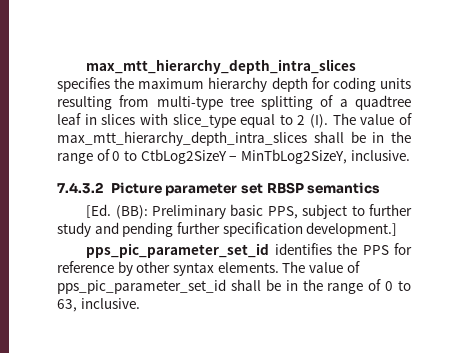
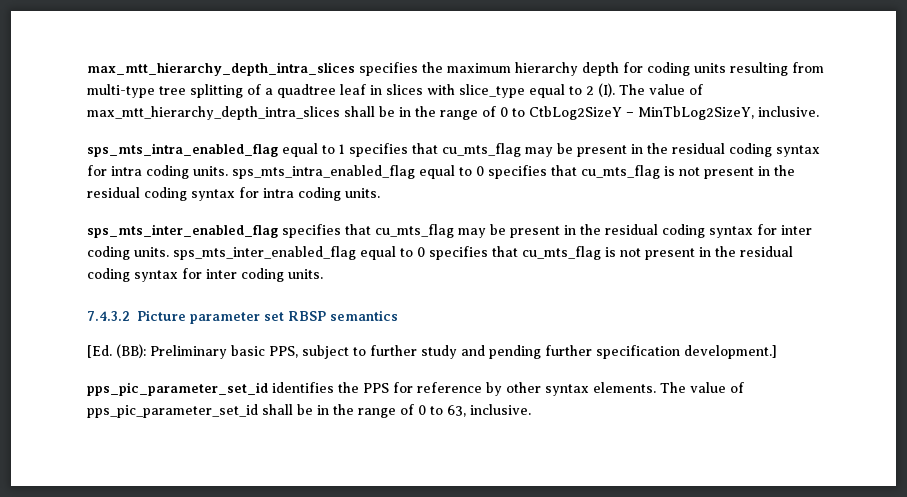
(410, 155) none -> [87,143,820,157] [87,165,795,179] [87,187,380,201] [87,224,812,238] [87,246,793,260] [87,268,323,282] // sps_mts_intra_enabled_flag equal to 1 specifies that cu_mts_flag may be present in the residual coding syntax for intra coding units. sps_mts_intra_enabled_flag equal to 0 specifies that cu_mts_flag is not present in the residual coding syntax for intra coding units. // sps_mts_inter_enabled_flag specifies that cu_mts_flag may be present in the residual coding syntax for inter coding units. sps_mts_inter_enabled_flag equal to 0 specifies that cu_mts_flag is not present in the residual coding syntax for inter coding units.

